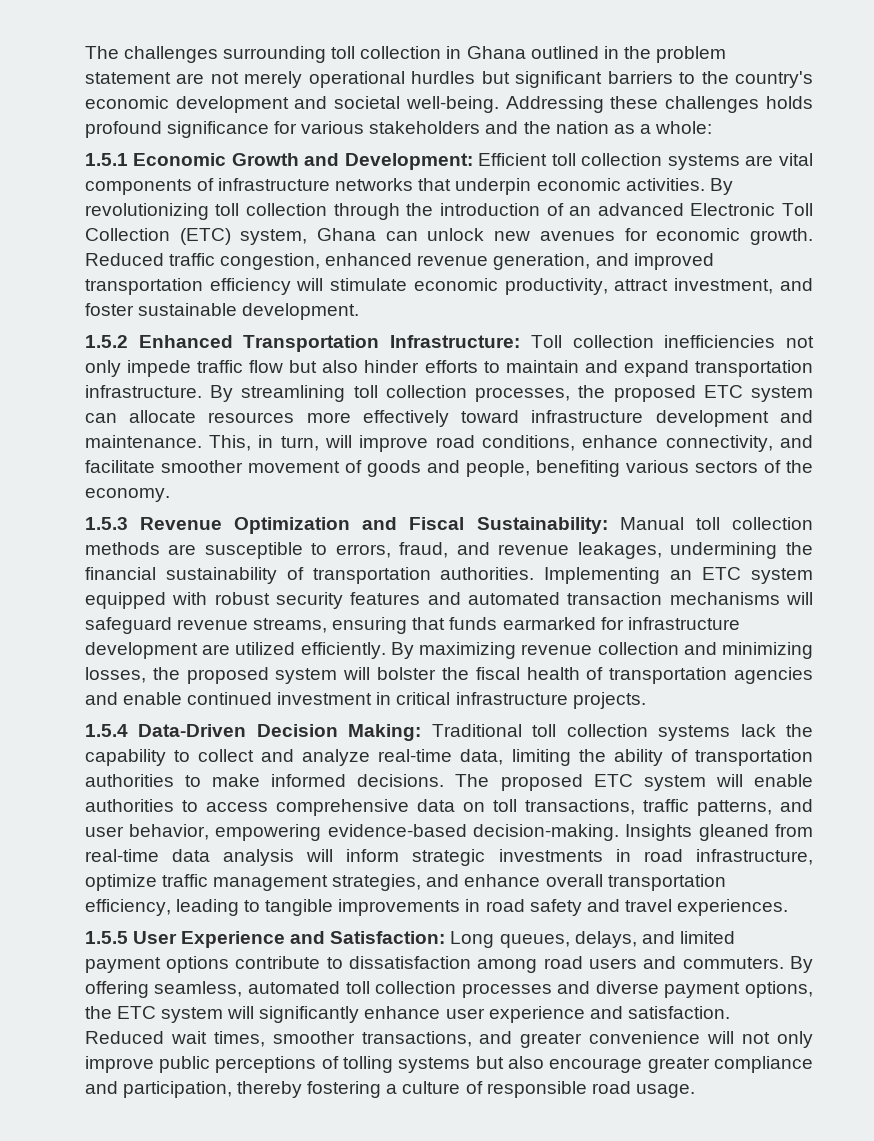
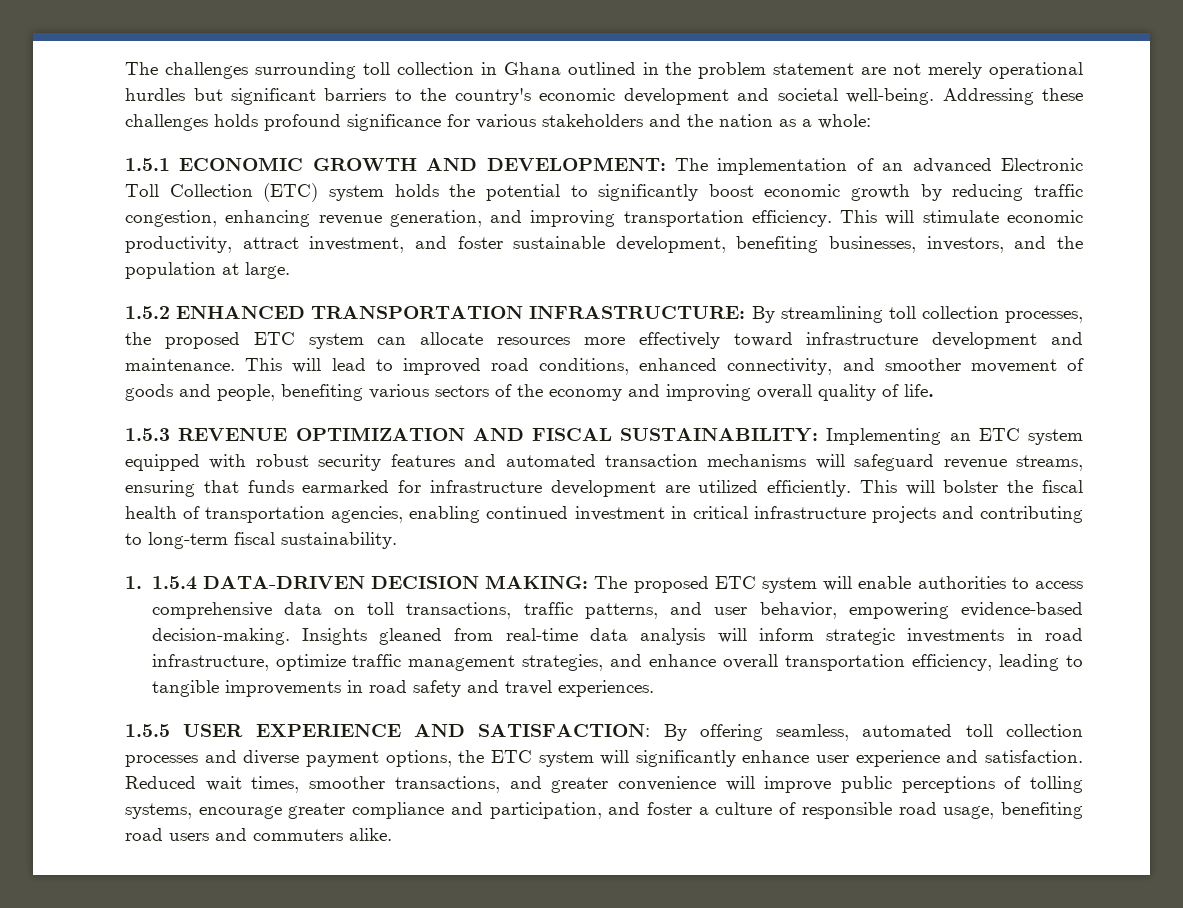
[133,153,813,170] [84,178,733,195] [84,203,540,220] Economic Growth and Development: Efficient toll collection systems are vital components of infrastructure networks that underpin economic activities. By revolutionizing toll collection through the introduction -> [179,157,848,175] ECONOMIC GROWTH AND DEVELOPMENT: The implementation
[240,228,813,245] [84,253,164,266] system, Ghana can unlock new avenues for economic growth. Reduced -> [328,184,1024,201] system holds the potential to significantly boost economic growth by reducing
[325,253,413,266] enhanced -> [225,210,311,227] enhancing
[633,253,714,270] [84,278,291,295] improved transportation efficiency -> [530,210,878,227] improving transportation efficiency. This
[242,303,360,320] [84,335,814,352] [84,360,814,377] [84,385,202,398] development. // 1.5.2 Enhanced Transportation Infrastructure: Toll collection inefficiencies not only impede traffic flow but also hinder efforts to maintain and expand transportation infrastructure. -> [615,236,1083,253] [125,262,291,279] [125,306,746,319] development, benefiting businesses, investors, and the population at large. // 1.5.2 ENHANCED TRANSPORTATION INFRASTRUCTURE:
[209,435,429,452] This, in turn, will improve -> [245,358,481,375] This will lead to improved
[582,435,659,448] enhance -> [639,358,718,371] enhanced
[84,460,155,473] facilitate -> (875, 364) none
[84,488,170,502] [84,517,813,534] [84,542,813,559] [84,567,535,584] economy. // 1.5.3 Revenue Optimization and Fiscal Sustainability: Manual toll collection methods are susceptible to errors, fraud, and revenue leakages, undermining the financial sustainability of transportation authorities. -> [549,384,935,401] [125,427,819,442] economy and improving overall quality of life. // 1.5.3 REVENUE OPTIMIZATION AND FISCAL SUSTAINABILITY:
[390,642,814,659] [84,667,338,684] By maximizing revenue collection and minimizing losses, the proposed system -> [859,480,897,493] This
[734,667,814,684] [84,692,182,705] agencies and enable -> [331,506,481,523] agencies, enabling
[572,692,646,709] [84,724,813,741] [84,749,814,766] [84,774,445,787] projects. // 1.5.4 Data-Driven Decision Making: Traditional toll collection systems lack the capability to collect and analyze real-time data, limiting the ability of transportation authorities to make informed decisions. -> [871,506,1083,523] [125,532,398,549] [125,575,589,590] projects and contributing to long-term fiscal sustainability. // 1. 1.5.4 DATA-DRIVEN DECISION MAKING:
[132,931,736,948] [84,956,784,973] User Experience and Satisfaction: Long queues, delays, and limited payment options contribute to dissatisfaction among road users and commuters. -> [183,724,651,737] USER EXPERIENCE AND SATISFACTION:
[742,1031,814,1048] not only -> (755, 783) none
[398,1056,545,1073] systems but also -> [125,803,193,819] systems,
[237,1081,382,1098] thereby fostering -> [608,802,693,815] and foster
[636,1084,696,1098] usage. -> [943,802,1083,819] [125,828,393,841] usage, benefiting road users and commuters alike.

